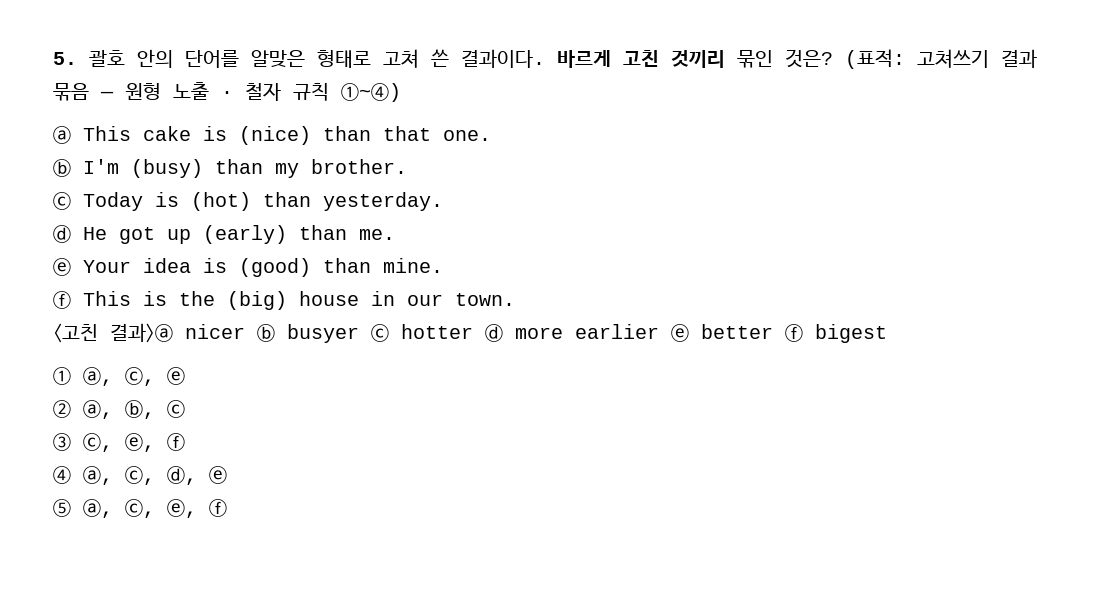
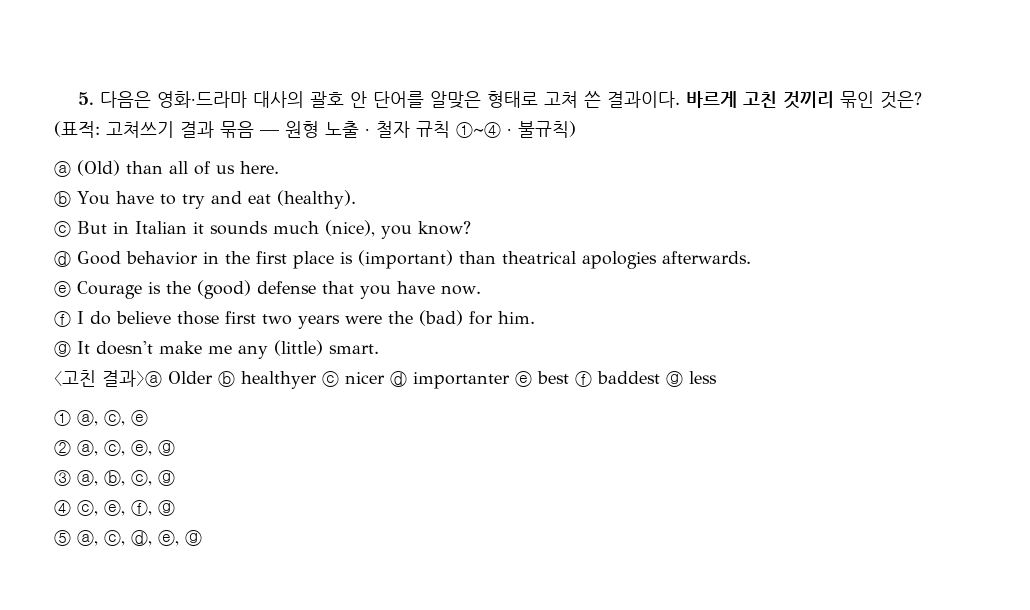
[89,49,173,68] 괄호 안의 -> [99,91,367,108] 다음은 영화·드라마 대사의 괄호 안
[341,83,401,102] [53,126,491,145] [53,159,407,178] [53,192,443,211] [53,225,395,244] [53,258,443,277] [53,291,515,310] [53,323,887,343] ①~④) // ⓐ This cake is (nice) than that one. // ⓑ I'm (busy) than my brother. // ⓒ Today is (hot) than yesterday. // ⓓ He got up (early) than me. // ⓔ Your idea is (good) than mine. // ⓕ This is the (big) house in our town. // 〈고친 결과〉ⓐ nicer ⓑ busyer ⓒ hotter ⓓ more earlier ⓔ better ⓕ bigest -> [456,121,576,138] [54,160,279,177] [54,190,356,209] [54,220,471,239] [54,250,751,269] [54,280,481,299] [54,310,535,329] [54,340,379,359] [54,370,717,389] ①~④ · 불규칙) // ⓐ (Old) than all of us here. // ⓑ You have to try and eat (healthy). // ⓒ But in Italian it sounds much (nice), you know? // ⓓ Good behavior in the first place is (important) than theatrical apologies afterwards. // ⓔ Courage is the (good) defense that you have now. // ⓕ I do believe those first two years were the (bad) for him. // ⓖ It doesn't make me any (little) smart. // 〈고친 결과〉ⓐ Older ⓑ healthyer ⓒ nicer ⓓ importanter ⓔ best ⓕ baddest ⓖ less
[125,400,185,419] [53,433,185,452] [53,466,227,485] ⓑ, ⓒ // ③ ⓒ, ⓔ, ⓕ // ④ ⓐ, ⓒ, ⓓ, ⓔ -> [104,440,175,456] [54,470,175,486] [54,500,175,516] ⓒ, ⓔ, ⓖ // ③ ⓐ, ⓑ, ⓒ, ⓖ // ④ ⓒ, ⓔ, ⓕ, ⓖ
[167,499,227,518] ⓔ, ⓕ -> [131,530,202,546] ⓓ, ⓔ, ⓖ

